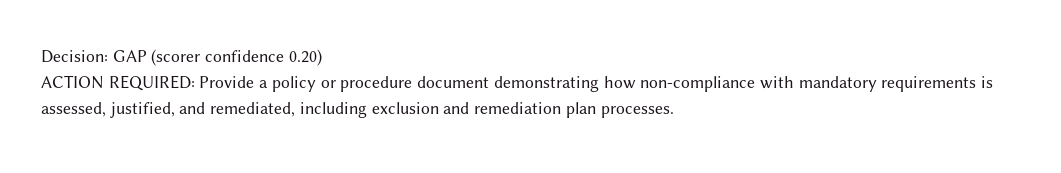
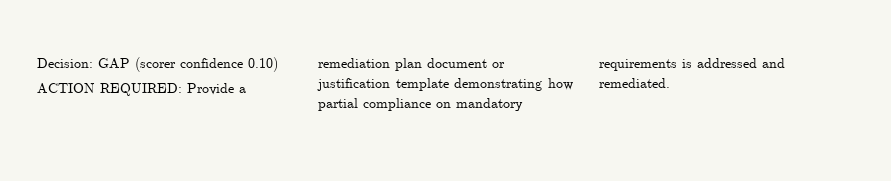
[288,49,322,66] 0.20) -> [248,57,278,72] 0.10)
[271,76,994,92] [41,102,674,118] policy or procedure document demonstrating how non-compliance with mandatory requirements is assessed, justified, and remediated, including exclusion and remediation plan processes. -> [318,58,505,71] [317,78,573,91] [318,98,523,111] [599,58,785,71] [599,78,670,88] remediation plan document or justification template demonstrating how partial compliance on mandatory requirements is addressed and remediated.

